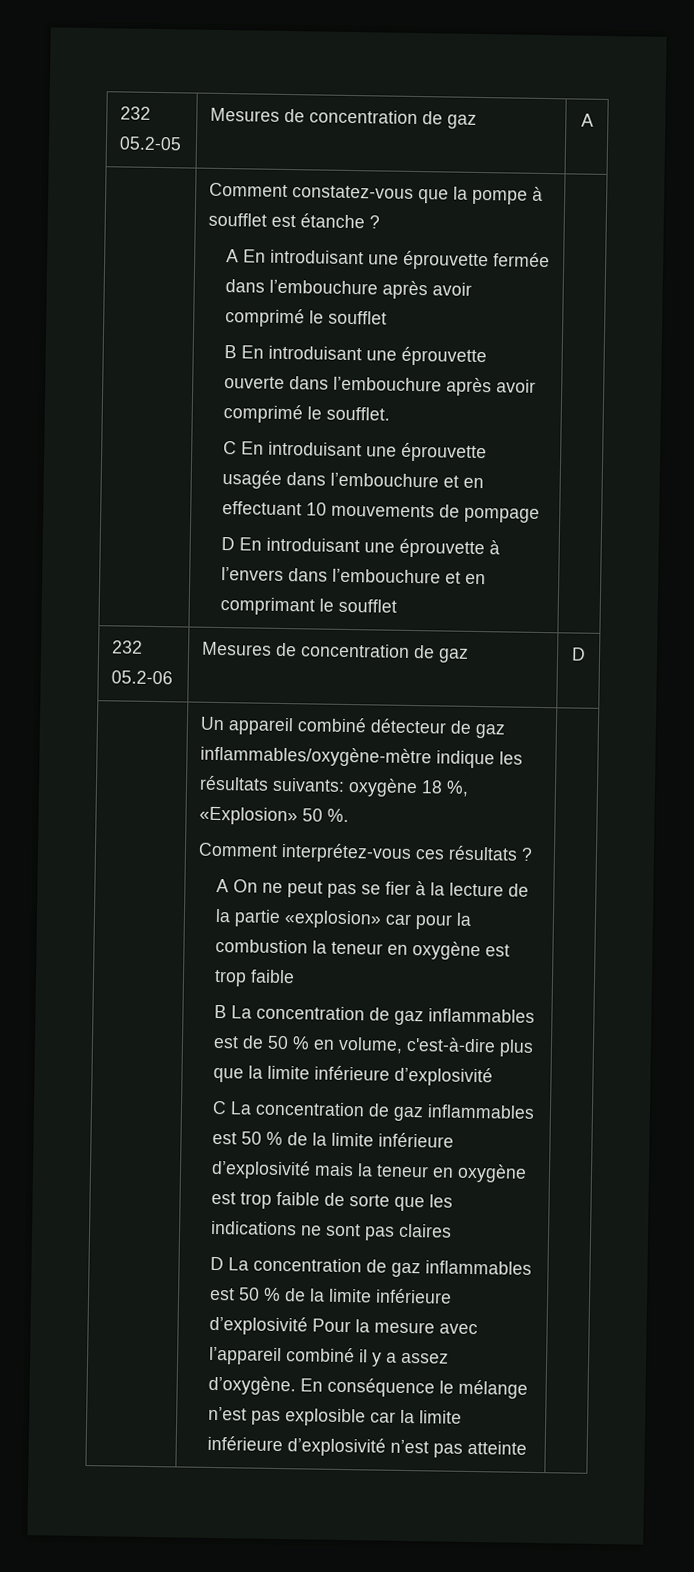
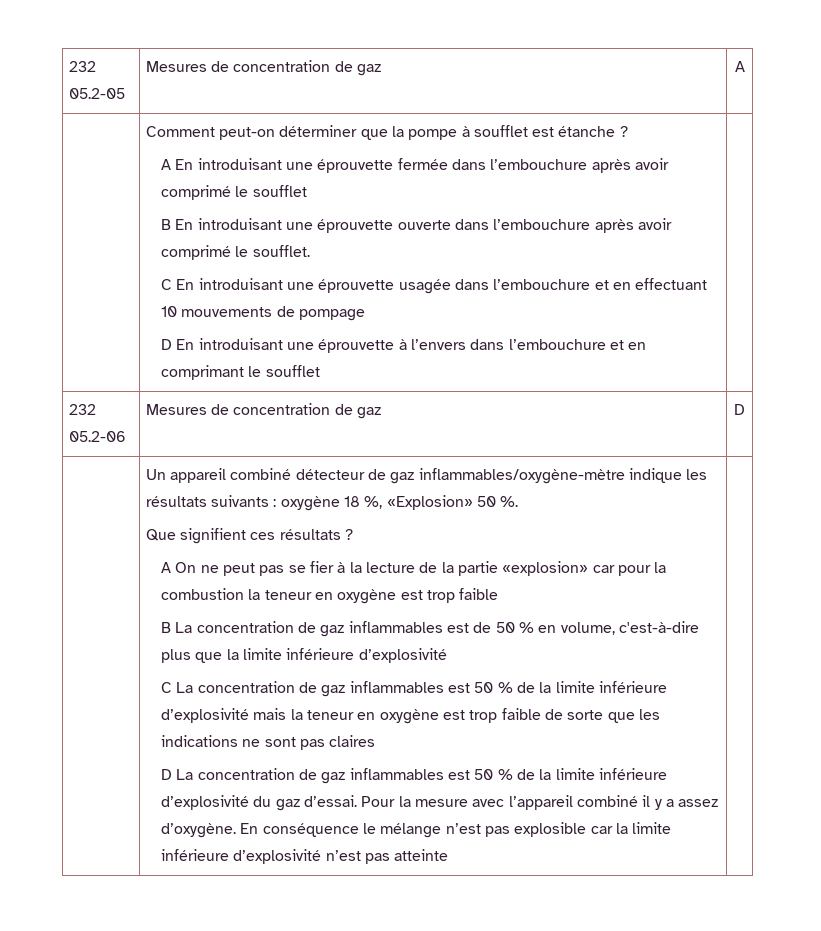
[291,185,414,199] constatez-vous -> [218,125,358,140] peut-on déterminer
[271,777,345,792] suivants: -> [210,495,277,507] suivants :
[197,842,412,864] Comment interprétez-vous -> [145,528,246,544] Que signifient
(309, 1325) none -> [253,795,358,811] du gaz d’essai.

